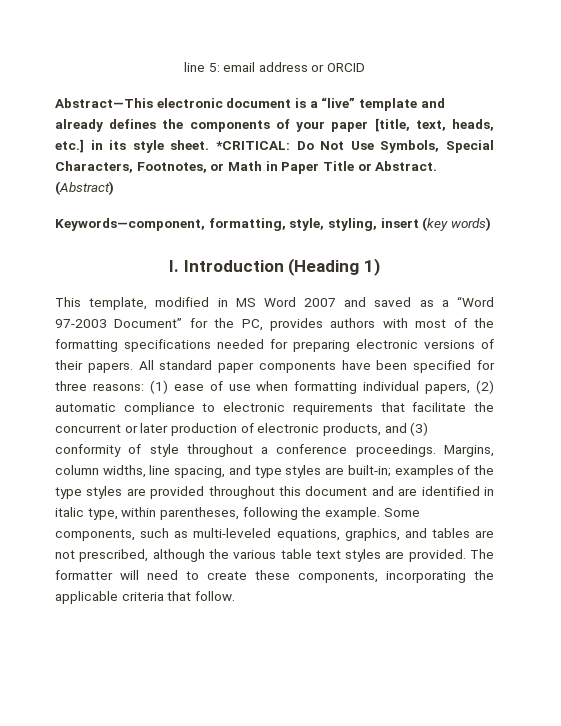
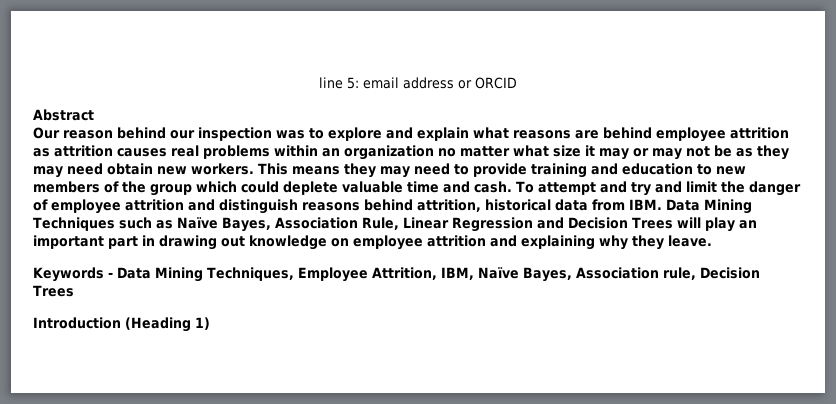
[55,97,445,111] [55,118,495,132] [55,139,495,153] [55,161,438,174] [55,181,114,195] [55,217,491,231] [169,258,380,276] [55,296,495,310] [55,318,494,331] [55,339,494,352] [55,360,495,373] [55,380,494,394] [55,402,495,415] [55,422,429,436] [55,444,494,457] [55,465,495,478] [55,486,494,499] [55,507,420,520] [55,528,494,541] [55,549,495,562] [55,570,494,583] [55,591,235,604] Abstract—This electronic document is a “live” template and already defines the components of your paper [title, text, heads, etc.] in its style sheet. *CRITICAL: Do Not Use Symbols, Special Characters, Footnotes, or Math in Paper Title or Abstract. (Abstract) // Keywords—component, formatting, style, styling, insert (key words) // I. Introduction (Heading 1) // This template, modified in MS Word 2007 and saved as a “Word 97-2003 Document” for the PC, provides authors with most of the formatting specifications needed for preparing electronic versions of their papers. All standard paper components have been specified for three reasons: (1) ease of use when formatting individual papers, (2) automatic compliance to electronic requirements that facilitate the concurrent or later production of electronic products, and (3) conformity of style throughout a conference proceedings. Margins, column widths, line spacing, and type styles are built-in; examples of the type styles are provided throughout this document and are identified in italic type, within parentheses, following the example. Some components, such as multi-leveled equations, graphics, and tables are not prescribed, although the various table text styles are provided. The formatter will need to create these components, incorporating the applicable criteria that follow. -> [33,109,94,121] [33,127,789,142] [33,145,789,160] [33,163,746,178] [33,181,801,196] [33,199,752,214] [33,217,757,232] [33,235,712,250] [33,267,760,282] [33,285,74,297] [33,317,210,332] Abstract // Our reason behind our inspection was to explore and explain what reasons are behind employee attrition as attrition causes real problems within an organization no matter what size it may or may not be as they may need obtain new workers. This means they may need to provide training and education to new members of the group which could deplete valuable time and cash. To attempt and try and limit the danger of employee attrition and distinguish reasons behind attrition, historical data from IBM. Data Mining Techniques such as Naïve Bayes, Association Rule, Linear Regression and Decision Trees will play an important part in drawing out knowledge on employee attrition and explaining why they leave. // Keywords - Data Mining Techniques, Employee Attrition, IBM, Naïve Bayes, Association rule, Decision Trees // Introduction (Heading 1)

